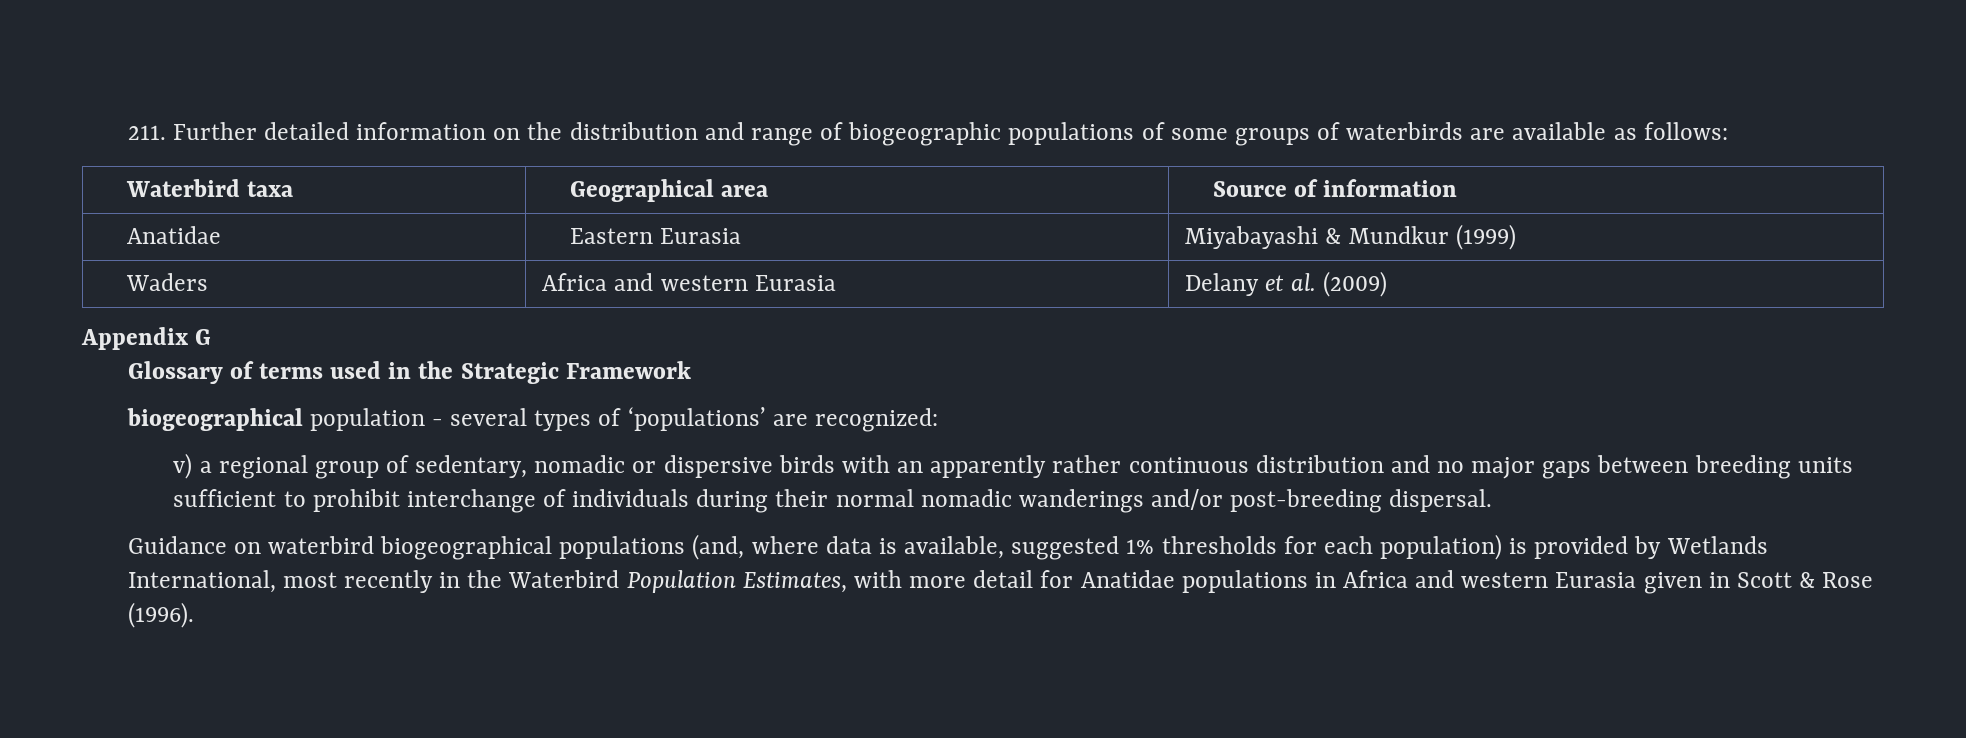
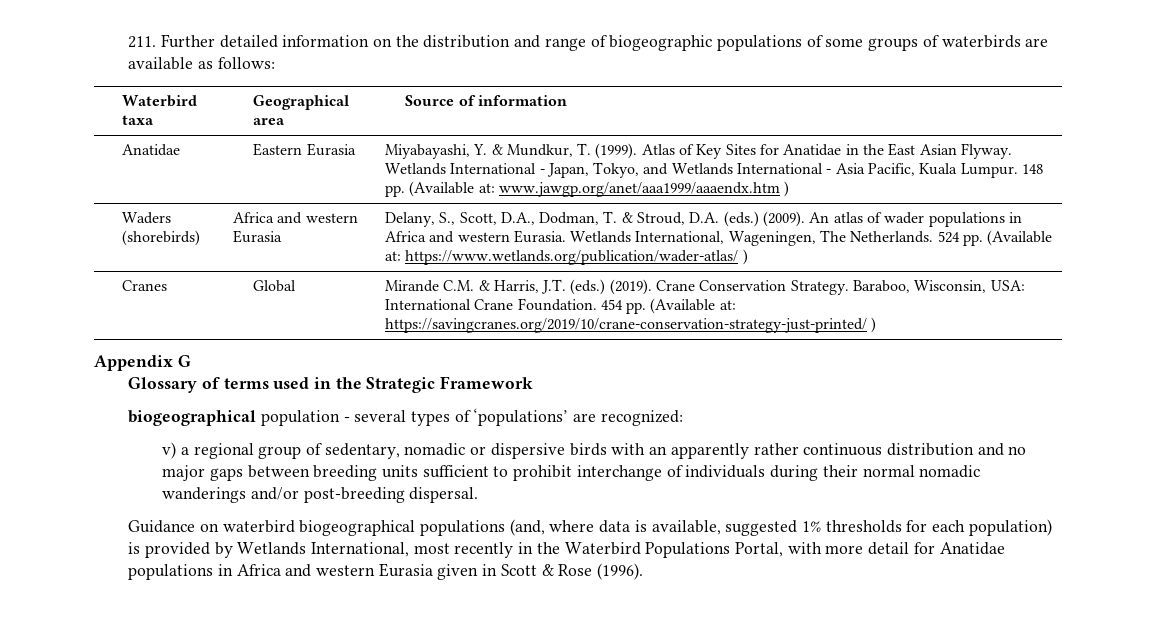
[1185,224,1516,250] Miyabayashi & Mundkur (1999) -> [384,143,1012,159] [384,162,1044,178] [384,181,790,197] Miyabayashi, Y. & Mundkur, T. (1999). Atlas of Key Sites for Anatidae in the East Asian Flyway. Wetlands International - Japan, Tokyo, and Wetlands International - Asia Pacific, Kuala Lumpur. 148 pp. (Available at: www.jawgp.org/anet/aaa1999/aaaendx.htm )
(208, 282) none -> [122,230,201,246] (shorebirds)
[1185,271,1387,297] Delany et al. (2009) -> [384,211,1022,227] [384,230,1053,246] [384,249,748,265] [122,280,168,291] [253,280,297,292] [384,279,1025,295] [384,298,736,314] [384,317,877,333] Delany, S., Scott, D.A., Dodman, T. & Stroud, D.A. (eds.) (2009). An atlas of wader populations in Africa and western Eurasia. Wetlands International, Wageningen, The Netherlands. 524 pp. (Available at: https://www.wetlands.org/publication/wader-atlas/ ) // Cranes | Global | Mirande C.M. & Harris, J.T. (eds.) (2019). Crane Conservation Strategy. Baraboo, Wisconsin, USA: International Crane Foundation. 454 pp. (Available at: https://savingcranes.org/2019/10/crane-conservation-strategy-just-printed/ )
[626,570,847,593] Population Estimates, -> [645,542,784,558] Populations Portal,

